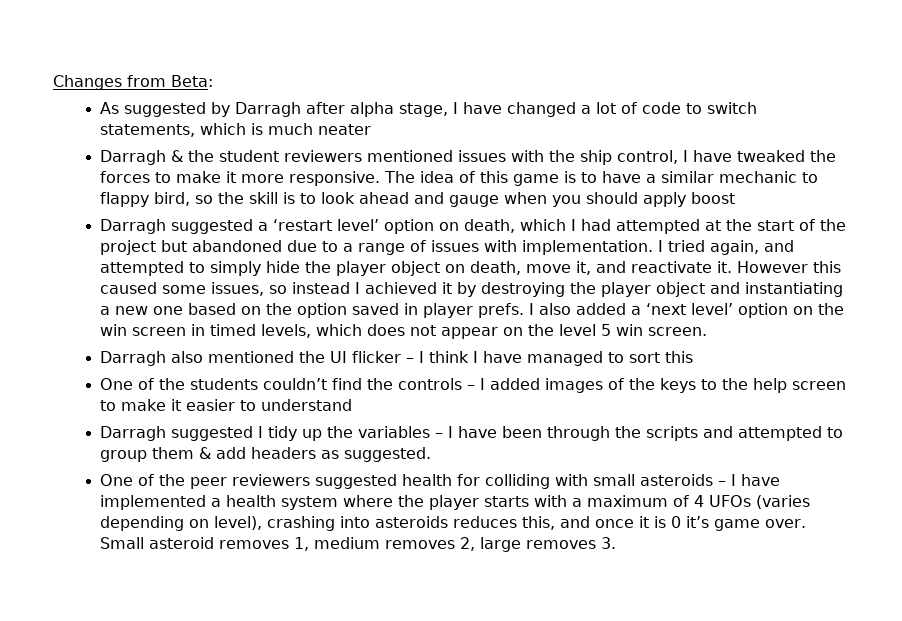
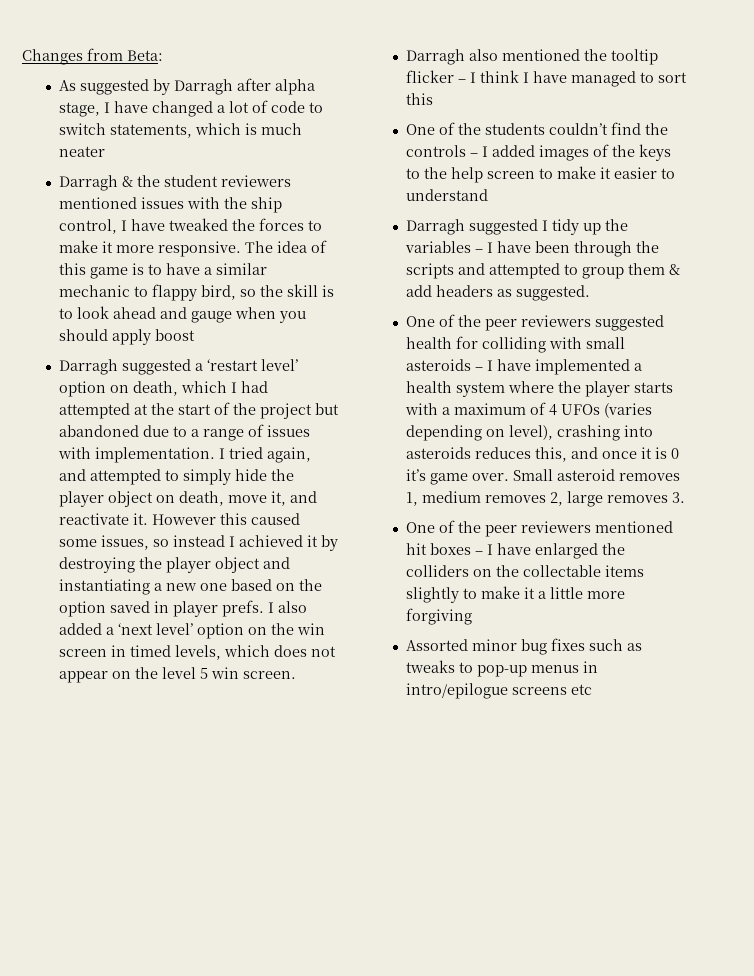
[329,351,347,363] UI -> [610,49,658,65] tooltip
(616, 543) none -> [405,520,673,537] [405,543,625,559] [405,565,644,577] [405,586,625,603] [405,608,472,625] [405,638,642,655] [405,660,598,677] [405,683,592,699] // One of the peer reviewers mentioned hit boxes – I have enlarged the colliders on the collectable items slightly to make it a little more forgiving // Assorted minor bug fixes such as tweaks to pop-up menus in intro/epilogue screens etc

